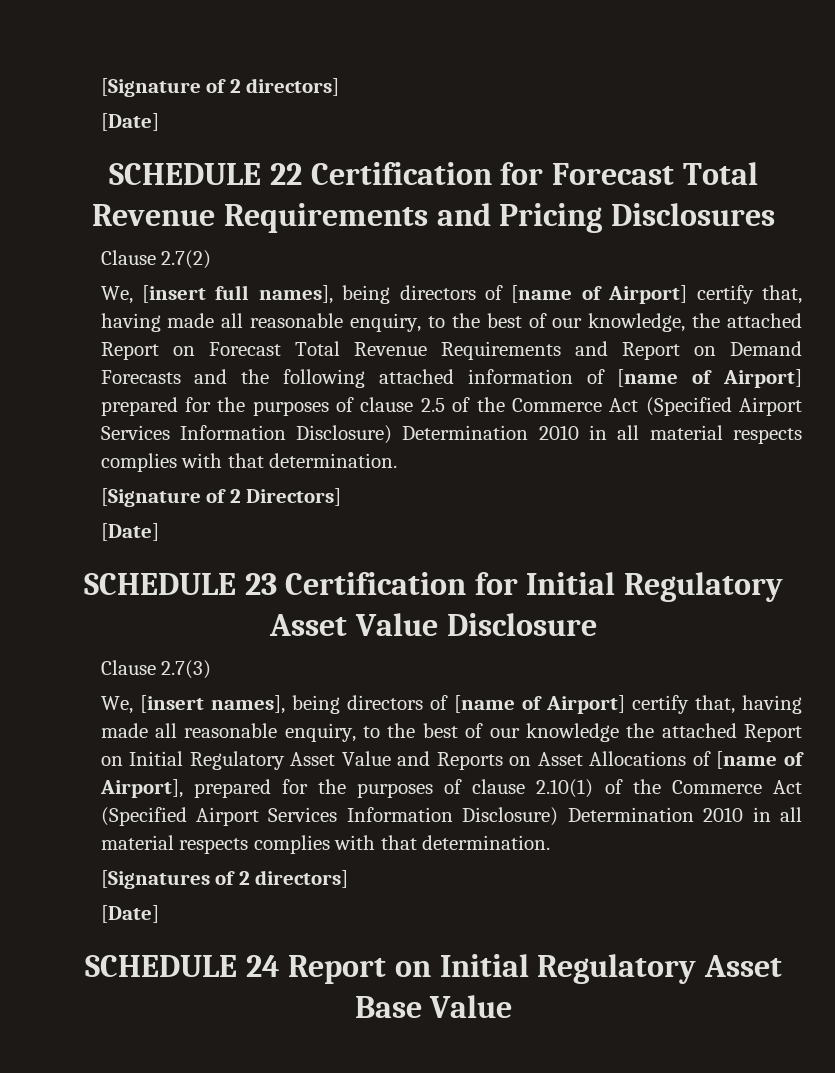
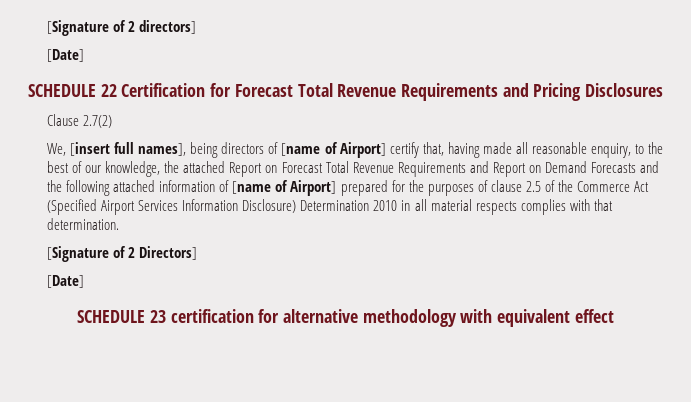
[285,572,784,602] [269,613,597,636] [100,660,212,679] [100,695,802,714] [100,723,803,742] [100,751,805,770] [99,779,803,798] [100,807,803,826] [100,835,551,854] [100,870,349,889] [100,905,159,923] [85,954,782,984] [354,995,513,1018] Certification for Initial Regulatory Asset Value Disclosure // Clause 2.7(3) // We, [insert names], being directors of [name of Airport] certify that, having made all reasonable enquiry, to the best of our knowledge the attached Report on Initial Regulatory Asset Value and Reports on Asset Allocations of [name of Airport], prepared for the purposes of clause 2.10(1) of the Commerce Act (Specified Airport Services Information Disclosure) Determination 2010 in all material respects complies with that determination. // [Signatures of 2 directors] // [Date] // SCHEDULE 24 Report on Initial Regulatory Asset Base Value -> [170,309,614,327] certification for alternative methodology with equivalent effect

